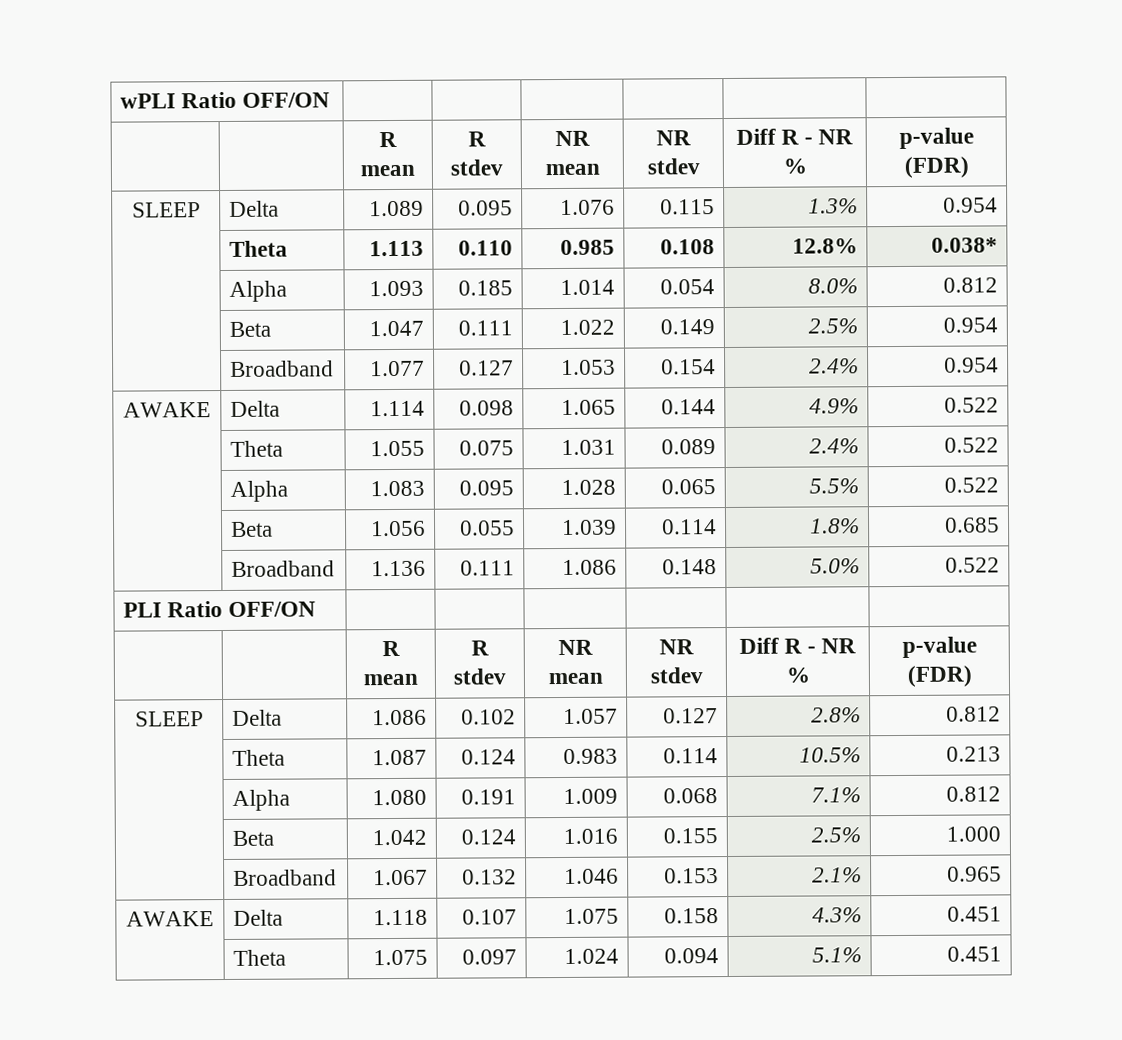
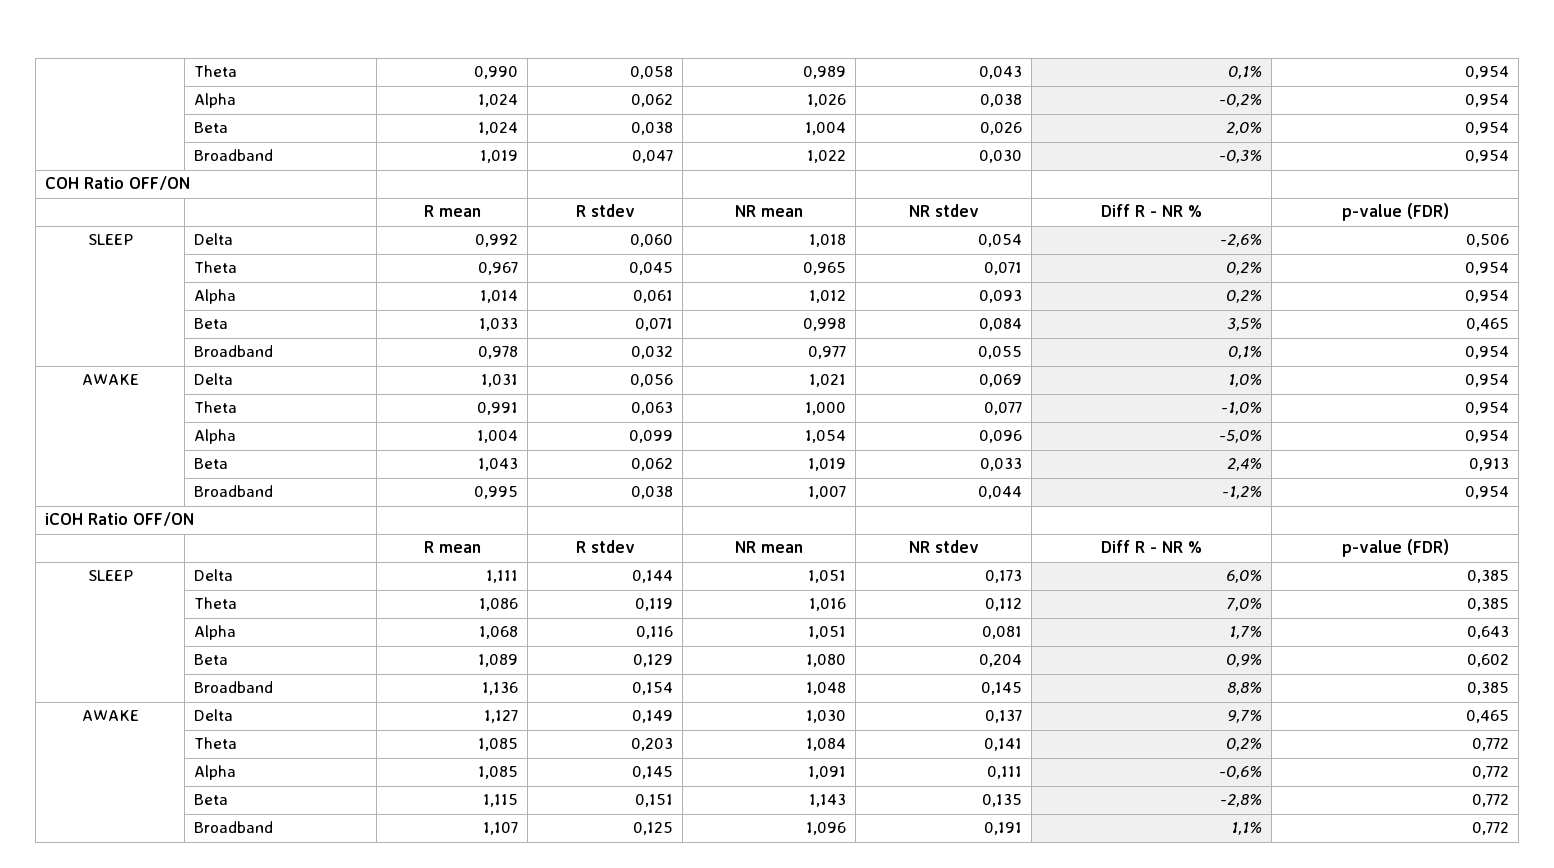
[119,93,176,109] wPLI -> [194,65,238,77] [473,66,518,79] [629,66,673,79] [802,66,846,79] [978,66,1022,79] [1227,66,1262,79] [1464,66,1509,79] [194,93,237,108] [477,94,518,107] [630,94,673,107] [806,94,846,107] [979,94,1022,107] [1218,94,1262,107] [1464,94,1509,107] [194,122,229,133] [477,122,518,135] [630,122,673,135] [804,122,846,135] [979,122,1022,135] [1225,122,1262,135] [1464,122,1509,135] [194,149,274,161] [479,150,518,163] [631,150,673,163] [806,150,846,163] [978,150,1022,163] [1218,150,1262,163] [1464,150,1509,163] [45,177,80,189] | Theta | 0,990 | 0,058 | 0,989 | 0,043 | 0,1% | 0,954 // | Alpha | 1,024 | 0,062 | 1,026 | 0,038 | -0,2% | 0,954 // | Beta | 1,024 | 0,038 | 1,004 | 0,026 | 2,0% | 0,954 // | Broadband | 1,019 | 0,047 | 1,022 | 0,030 | -0,3% | 0,954 // COH
[369,200,425,217] [458,200,514,216] [560,199,616,215] [660,199,716,215] [808,198,859,214] [943,197,999,213] [228,240,288,257] [369,240,425,257] [458,240,514,256] [560,239,616,255] [660,239,716,255] [792,238,859,254] [931,237,999,253] [228,280,287,302] [369,280,425,297] [458,280,514,296] [560,279,616,295] [660,279,716,295] [808,278,859,294] [943,277,999,293] [228,321,271,337] [369,320,425,337] [458,320,514,336] [560,319,616,335] [660,319,716,335] [808,318,859,334] [943,317,999,333] [229,360,334,377] [370,360,426,377] [459,360,515,376] [561,359,617,375] [661,359,717,375] [809,358,860,374] [944,357,1000,373] [123,402,211,418] [229,400,280,417] [370,400,426,417] [459,400,515,416] [561,399,617,415] [661,399,717,415] [809,398,860,414] [944,397,1000,413] [229,440,283,457] [370,440,426,457] [459,440,515,456] [561,439,617,455] [661,439,717,455] [809,438,860,454] [944,437,1000,453] [229,480,288,502] [370,480,426,497] [459,480,515,496] [561,479,617,495] [661,479,717,495] [809,478,860,494] [944,477,1000,493] [230,521,273,537] [371,520,427,537] [460,520,516,536] [561,519,618,535] [661,519,718,535] [809,518,861,534] [944,517,1001,533] [230,560,335,577] [371,560,427,577] [460,560,516,576] [562,559,618,575] [662,559,718,575] [810,558,861,574] [945,557,1001,573] [122,602,162,618] 1.089 | 0.095 | 1.076 | 0.115 | 1.3% | 0.954 // | Theta | 1.113 | 0.110 | 0.985 | 0.108 | 12.8% | 0.038* // | Alpha | 1.093 | 0.185 | 1.014 | 0.054 | 8.0% | 0.812 // | Beta | 1.047 | 0.111 | 1.022 | 0.149 | 2.5% | 0.954 // | Broadband | 1.077 | 0.127 | 1.053 | 0.154 | 2.4% | 0.954 // AWAKE | Delta | 1.114 | 0.098 | 1.065 | 0.144 | 4.9% | 0.522 // | Theta | 1.055 | 0.075 | 1.031 | 0.089 | 2.4% | 0.522 // | Alpha | 1.083 | 0.095 | 1.028 | 0.065 | 5.5% | 0.522 // | Beta | 1.056 | 0.055 | 1.039 | 0.114 | 1.8% | 0.685 // | Broadband | 1.136 | 0.111 | 1.086 | 0.148 | 5.0% | 0.522 // PLI -> [474,234,518,247] [629,234,673,247] [808,234,846,247] [977,234,1022,247] [1219,234,1262,247] [1465,234,1509,247] [194,261,238,273] [477,262,518,275] [628,262,673,275] [802,262,846,275] [983,262,1022,275] [1225,262,1262,275] [1464,262,1509,275] [194,289,237,304] [479,290,518,303] [632,290,673,303] [808,290,846,303] [978,290,1022,303] [1225,290,1262,303] [1464,290,1509,303] [194,318,229,329] [478,318,518,331] [634,318,673,331] [802,318,846,331] [978,318,1022,331] [1226,318,1262,331] [1465,318,1509,331] [194,345,274,357] [477,346,518,359] [630,346,673,359] [807,346,846,359] [977,346,1022,359] [1227,346,1262,359] [1464,346,1509,359] [81,374,139,385] [194,373,234,385] [480,374,518,387] [629,374,673,387] [808,374,846,387] [978,374,1022,387] [1227,374,1262,387] [1464,374,1509,387] [194,401,238,413] [476,402,518,415] [630,402,673,415] [804,402,846,415] [983,402,1022,415] [1220,402,1262,415] [1464,402,1509,415] [194,429,237,444] [476,430,518,443] [628,430,673,443] [804,430,846,443] [978,430,1022,443] [1218,430,1262,443] [1464,430,1509,443] [194,458,229,469] [477,458,518,471] [630,458,673,471] [807,458,846,471] [979,458,1022,471] [1226,458,1262,471] [1468,458,1509,471] [194,485,274,497] [473,486,518,499] [630,486,673,499] [807,486,846,499] [977,486,1022,499] [1221,486,1262,499] [1464,486,1509,499] [45,513,84,525] 0,992 | 0,060 | 1,018 | 0,054 | -2,6% | 0,506 // | Theta | 0,967 | 0,045 | 0,965 | 0,071 | 0,2% | 0,954 // | Alpha | 1,014 | 0,061 | 1,012 | 0,093 | 0,2% | 0,954 // | Beta | 1,033 | 0,071 | 0,998 | 0,084 | 3,5% | 0,465 // | Broadband | 0,978 | 0,032 | 0,977 | 0,055 | 0,1% | 0,954 // AWAKE | Delta | 1,031 | 0,056 | 1,021 | 0,069 | 1,0% | 0,954 // | Theta | 0,991 | 0,063 | 1,000 | 0,077 | -1,0% | 0,954 // | Alpha | 1,004 | 0,099 | 1,054 | 0,096 | -5,0% | 0,954 // | Beta | 1,043 | 0,062 | 1,019 | 0,033 | 2,4% | 0,913 // | Broadband | 0,995 | 0,038 | 1,007 | 0,044 | -1,2% | 0,954 // iCOH
[372,709,428,726] [461,709,517,725] [563,708,619,724] [663,708,719,724] [811,707,862,723] [946,706,1002,722] [231,749,285,766] [372,749,428,766] [461,749,517,765] [563,748,619,764] [663,748,719,764] [799,747,862,763] [946,746,1002,762] [231,789,290,811] [372,789,428,806] [461,789,517,805] [563,788,619,804] [663,788,719,804] [811,787,862,803] [946,786,1002,802] [231,830,274,846] [372,829,428,846] [461,829,517,845] [563,828,619,844] [663,828,719,844] [811,827,862,843] [946,826,1002,842] [232,869,337,886] [373,869,429,886] [462,869,518,885] [564,868,620,884] [664,868,720,884] [812,867,863,883] [947,866,1003,882] [126,911,214,927] [232,909,283,926] [373,909,429,926] [462,909,518,925] [564,908,620,924] [664,908,720,924] [812,907,863,923] [947,906,1003,922] [232,949,286,966] [373,949,429,966] [462,949,518,965] [564,948,620,964] [664,948,720,964] [812,947,863,963] [947,946,1003,962] 1.086 | 0.102 | 1.057 | 0.127 | 2.8% | 0.812 // | Theta | 1.087 | 0.124 | 0.983 | 0.114 | 10.5% | 0.213 // | Alpha | 1.080 | 0.191 | 1.009 | 0.068 | 7.1% | 0.812 // | Beta | 1.042 | 0.124 | 1.016 | 0.155 | 2.5% | 1.000 // | Broadband | 1.067 | 0.132 | 1.046 | 0.153 | 2.1% | 0.965 // AWAKE | Delta | 1.118 | 0.107 | 1.075 | 0.158 | 4.3% | 0.451 // | Theta | 1.075 | 0.097 | 1.024 | 0.094 | 5.1% | 0.451 -> [485,570,518,583] [631,570,673,583] [807,570,846,583] [984,570,1022,583] [1225,570,1262,583] [1466,570,1509,583] [194,597,238,609] [478,598,518,611] [634,598,673,611] [808,598,846,611] [984,598,1022,611] [1225,598,1262,611] [1466,598,1509,611] [194,625,237,640] [478,626,518,639] [635,626,673,639] [807,626,846,639] [981,626,1022,639] [1228,626,1262,639] [1466,626,1509,639] [194,654,229,665] [477,654,518,667] [632,654,673,667] [805,654,846,667] [978,654,1022,667] [1225,654,1262,667] [1466,654,1509,667] [194,681,274,693] [481,682,518,695] [631,682,673,695] [805,682,846,695] [980,682,1022,695] [1226,682,1262,695] [1466,682,1509,695] [81,710,139,721] [194,709,234,721] [483,710,518,723] [631,710,673,723] [805,710,846,723] [984,710,1022,723] [1226,710,1262,723] [1465,710,1509,723] [194,737,238,749] [477,738,518,751] [630,738,673,751] [805,738,846,751] [983,738,1022,751] [1225,738,1262,751] [1471,738,1509,751] [194,765,237,780] [477,766,518,779] [631,766,673,779] [807,766,846,779] [986,766,1022,779] [1218,766,1262,779] [1471,766,1509,779] [194,794,229,805] [482,794,518,807] [634,794,673,807] [808,794,846,807] [981,794,1022,807] [1219,794,1262,807] [1471,794,1509,807] [194,821,274,833] [482,822,518,835] [632,822,673,835] [805,822,846,835] [983,822,1022,835] [1230,822,1262,835] [1471,822,1509,835] 1,111 | 0,144 | 1,051 | 0,173 | 6,0% | 0,385 // | Theta | 1,086 | 0,119 | 1,016 | 0,112 | 7,0% | 0,385 // | Alpha | 1,068 | 0,116 | 1,051 | 0,081 | 1,7% | 0,643 // | Beta | 1,089 | 0,129 | 1,080 | 0,204 | 0,9% | 0,602 // | Broadband | 1,136 | 0,154 | 1,048 | 0,145 | 8,8% | 0,385 // AWAKE | Delta | 1,127 | 0,149 | 1,030 | 0,137 | 9,7% | 0,465 // | Theta | 1,085 | 0,203 | 1,084 | 0,141 | 0,2% | 0,772 // | Alpha | 1,085 | 0,145 | 1,091 | 0,111 | -0,6% | 0,772 // | Beta | 1,115 | 0,151 | 1,143 | 0,135 | -2,8% | 0,772 // | Broadband | 1,107 | 0,125 | 1,096 | 0,191 | 1,1% | 0,772

